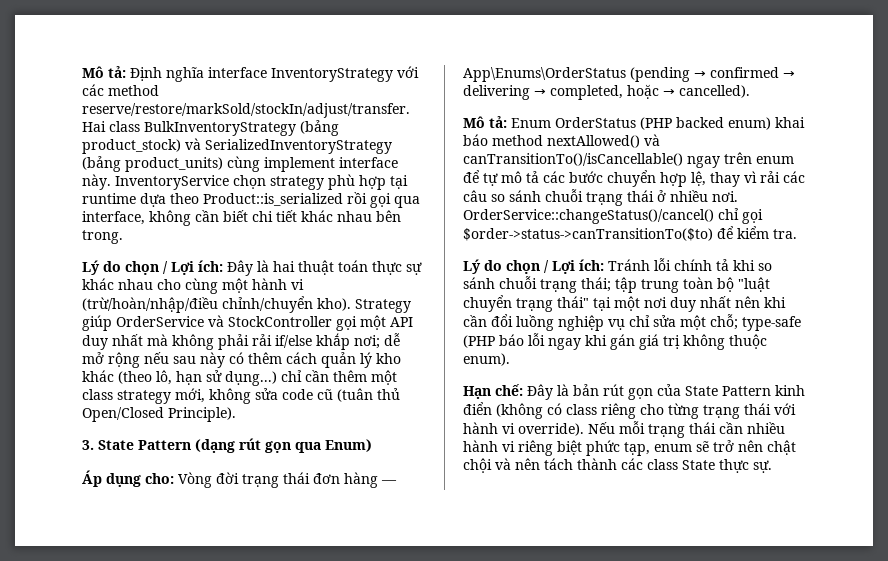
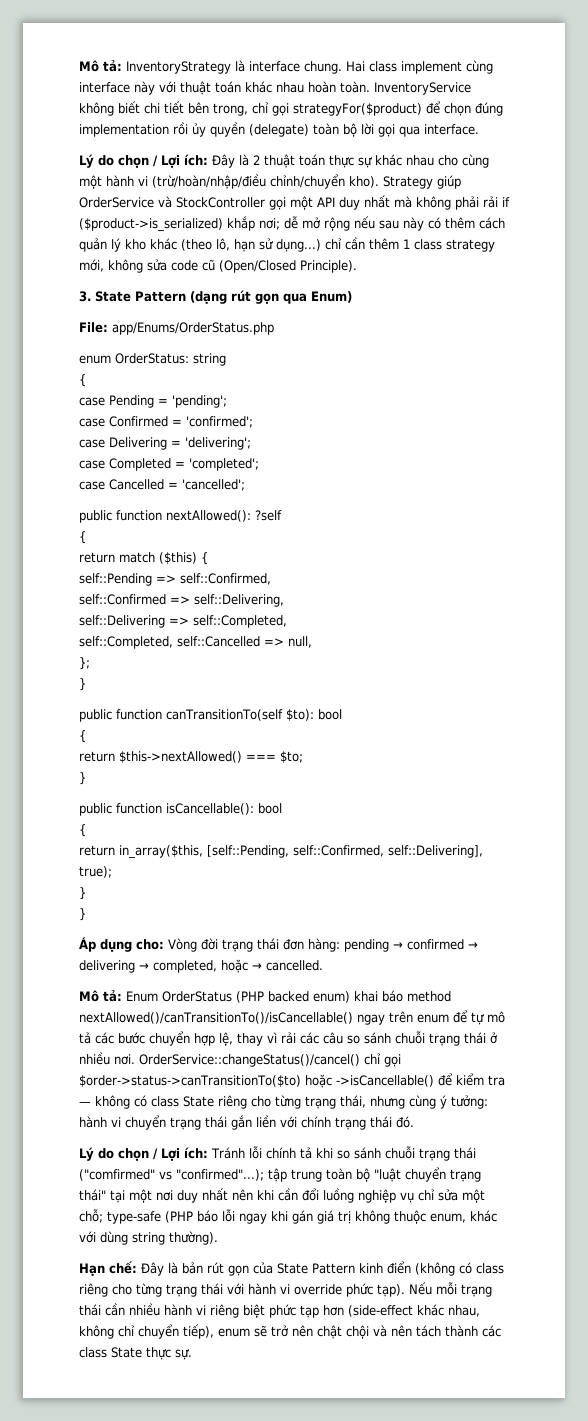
[82,66,419,82] [82,84,159,96] [82,103,410,118] [82,120,339,136] [82,138,392,154] [82,156,398,172] [82,174,408,190] [82,192,420,208] [82,210,401,226] [82,230,123,244] Mô tả: Định nghĩa interface InventoryStrategy với các method reserve/restore/markSold/stockIn/adjust/transfer. Hai class BulkInventoryStrategy (bảng product_stock) và SerializedInventoryStrategy (bảng product_units) cùng implement interface này. InventoryService chọn strategy phù hợp tại runtime dựa theo Product::is_serialized rồi gọi qua interface, không cần biết chi tiết khác nhau bên trong. -> [79,60,493,74] [79,81,471,95] [79,101,503,116] [79,122,479,137] Mô tả: InventoryStrategy là interface chung. Hai class implement cùng interface này với thuật toán khác nhau hoàn toàn. InventoryService không biết chi tiết bên trong, chỉ gọi strategyFor($product) để chọn đúng implementation rồi ủy quyền (delegate) toàn bộ lời gọi qua interface.
[273,261,295,272] hai -> [253,155,260,165] 2
[275,335,312,348] if/else -> [502,197,510,207] [79,218,223,232] if ($product->is_serialized)
[371,370,397,385] một -> [403,239,410,249] 1
[337,388,400,402] [82,407,164,422] (tuân thủ Open/Closed -> [219,260,296,273] (Open/Closed
(372, 445) none -> [79,322,274,335] [79,353,226,366] [79,374,86,387] [79,395,227,408] [79,416,253,428] [79,437,251,450] [79,458,259,471] [79,479,245,491] [79,510,282,523] [79,531,86,544] [79,552,208,565] [79,573,271,586] [79,594,284,607] [79,615,287,628] [79,636,312,649] [79,657,90,670] [79,678,86,691] [79,709,342,722] [79,730,86,743] [79,751,303,763] [79,772,86,785] [79,803,282,816] [79,824,86,837] [79,845,483,859] [79,866,112,878] [79,887,86,900] [79,908,86,921] // File: app/Enums/OrderStatus.php // enum OrderStatus: string // { // case Pending = 'pending'; // case Confirmed = 'confirmed'; // case Delivering = 'delivering'; // case Completed = 'completed'; // case Cancelled = 'cancelled'; // public function nextAllowed(): ?self // { // return match ($this) { // self::Pending => self::Confirmed, // self::Confirmed => self::Delivering, // self::Delivering => self::Completed, // self::Completed, self::Cancelled => null, // }; // } // public function canTransitionTo(self $to): bool // { // return $this->nextAllowed() === $to; // } // public function isCancellable(): bool // { // return in_array($this, [self::Pending, self::Confirmed, self::Delivering], true); // } // }
[344,472,397,488] [463,67,690,82] hàng — App\Enums\OrderStatus (pending -> [307,938,389,952] hàng: pending
[679,85,750,98] cancelled). -> [266,960,323,971] cancelled.
[547,134,660,148] [463,153,683,166] nextAllowed() và canTransitionTo()/isCancellable() -> [79,1012,353,1024] nextAllowed()/canTransitionTo()/isCancellable()
[717,226,797,239] để kiểm tra. -> [304,1073,505,1088] [79,1095,488,1109] [79,1115,414,1130] hoặc ->isCancellable() để kiểm tra — không có class State riêng cho từng trạng thái, nhưng cùng ý tưởng: hành vi chuyển trạng thái gắn liền với chính trạng thái đó.
[581,277,611,292] thái; -> [453,1147,476,1159] [79,1169,264,1181] thái ("comfirmed" vs "confirmed"...);
[463,353,510,366] enum). -> [430,1210,497,1223] [79,1231,218,1245] enum, khác với dùng string thường).
[518,423,584,436] override). -> [294,1283,405,1297] override phức tạp).
[624,442,650,456] tạp, -> [300,1304,480,1318] [79,1324,214,1339] tạp hơn (side-effect khác nhau, không chỉ chuyển tiếp),

